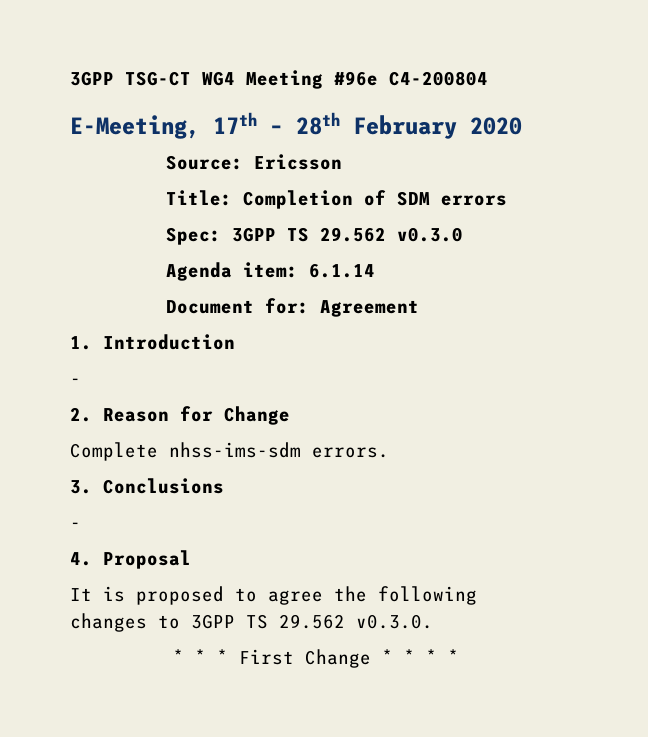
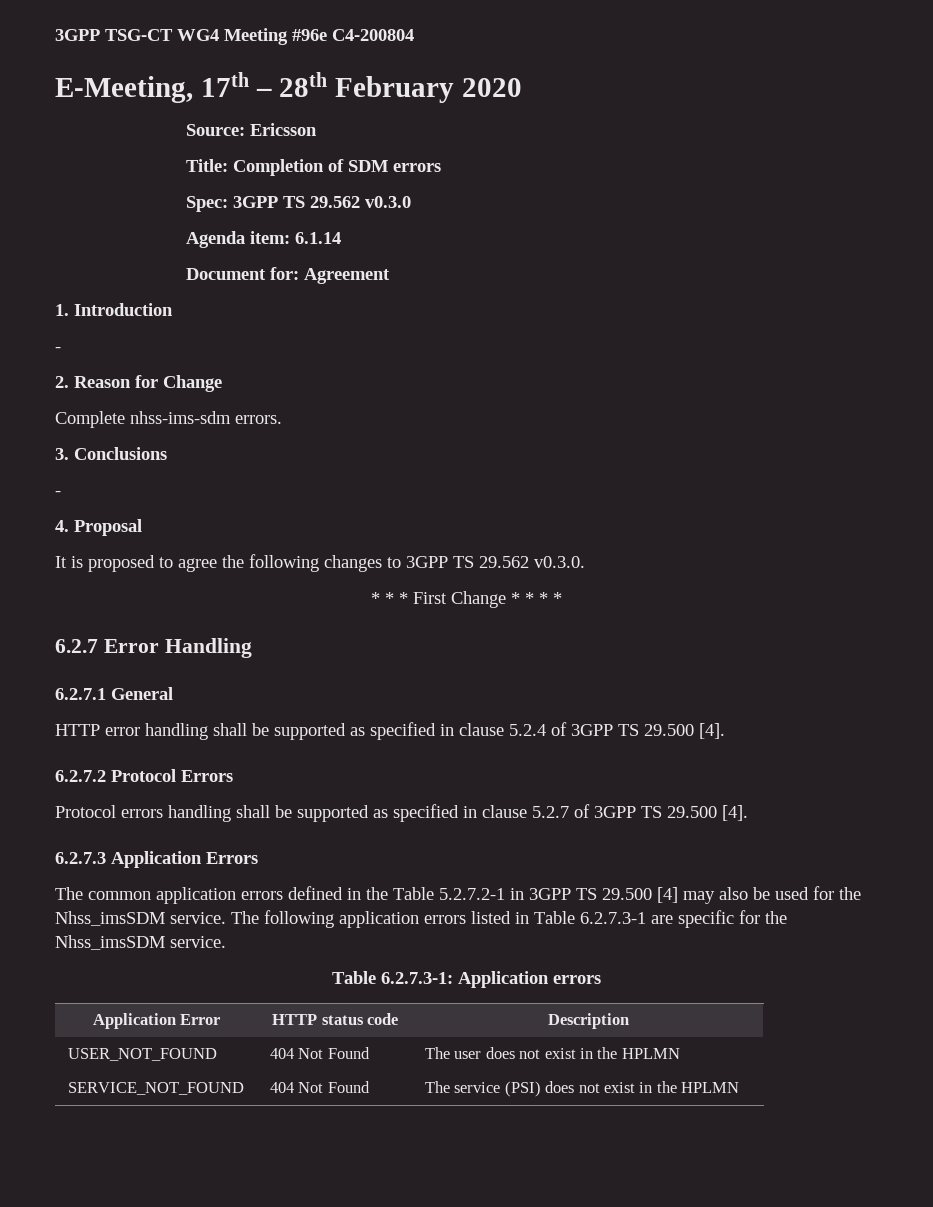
(459, 656) none -> [55,638,252,658] [55,687,173,700] [55,722,725,740] [55,769,233,782] [55,804,748,822] [55,851,258,868] [55,886,861,904] [55,910,787,928] [55,935,226,950] [332,971,601,988] [92,1013,221,1029] [272,1013,398,1025] [547,1013,629,1029] [67,1048,217,1061] [269,1047,370,1059] [424,1047,680,1059] [67,1082,244,1095] [269,1081,370,1093] [424,1081,740,1097] // 6.2.7 Error Handling // 6.2.7.1 General // HTTP error handling shall be supported as specified in clause 5.2.4 of 3GPP TS 29.500 [4]. // 6.2.7.2 Protocol Errors // Protocol errors handling shall be supported as specified in clause 5.2.7 of 3GPP TS 29.500 [4]. // 6.2.7.3 Application Errors // The common application errors defined in the Table 5.2.7.2-1 in 3GPP TS 29.500 [4] may also be used for the Nhss_imsSDM service. The following application errors listed in Table 6.2.7.3-1 are specific for the Nhss_imsSDM service. // Table 6.2.7.3-1: Application errors // Application Error | HTTP status code | Description // USER_NOT_FOUND | 404 Not Found | The user does not exist in the HPLMN // SERVICE_NOT_FOUND | 404 Not Found | The service (PSI) does not exist in the HPLMN

